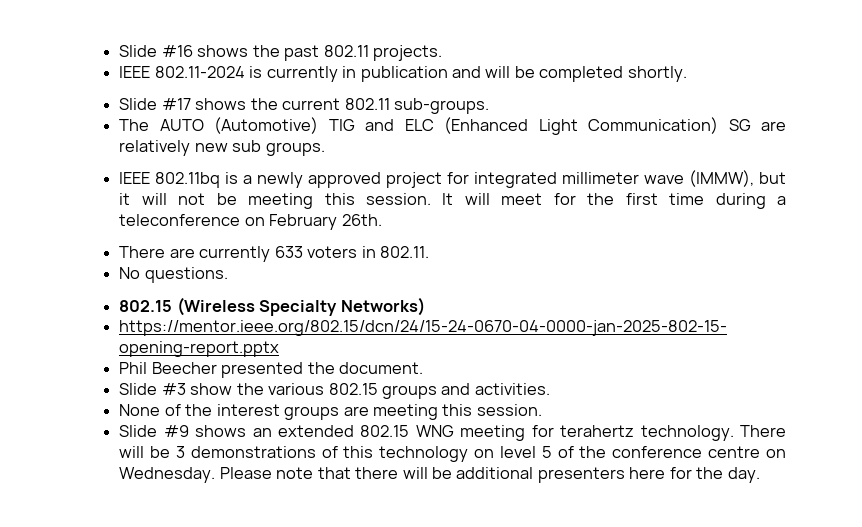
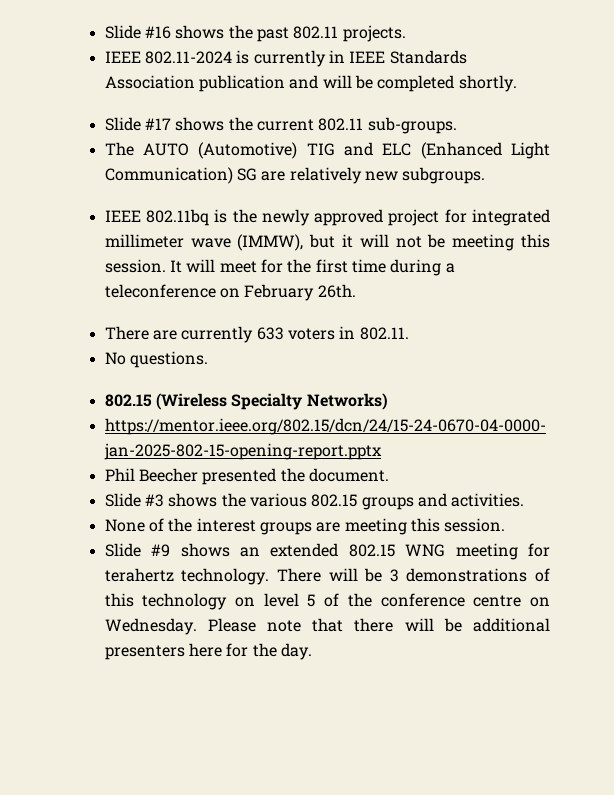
(357, 72) none -> [349,50,467,64] [104,75,195,89] IEEE Standards Association
[232,140,325,156] sub groups. -> [402,167,486,184] subgroups.
[243,175,253,184] a -> [232,209,257,223] the
[190,383,233,395] show -> [168,493,218,507] shows

